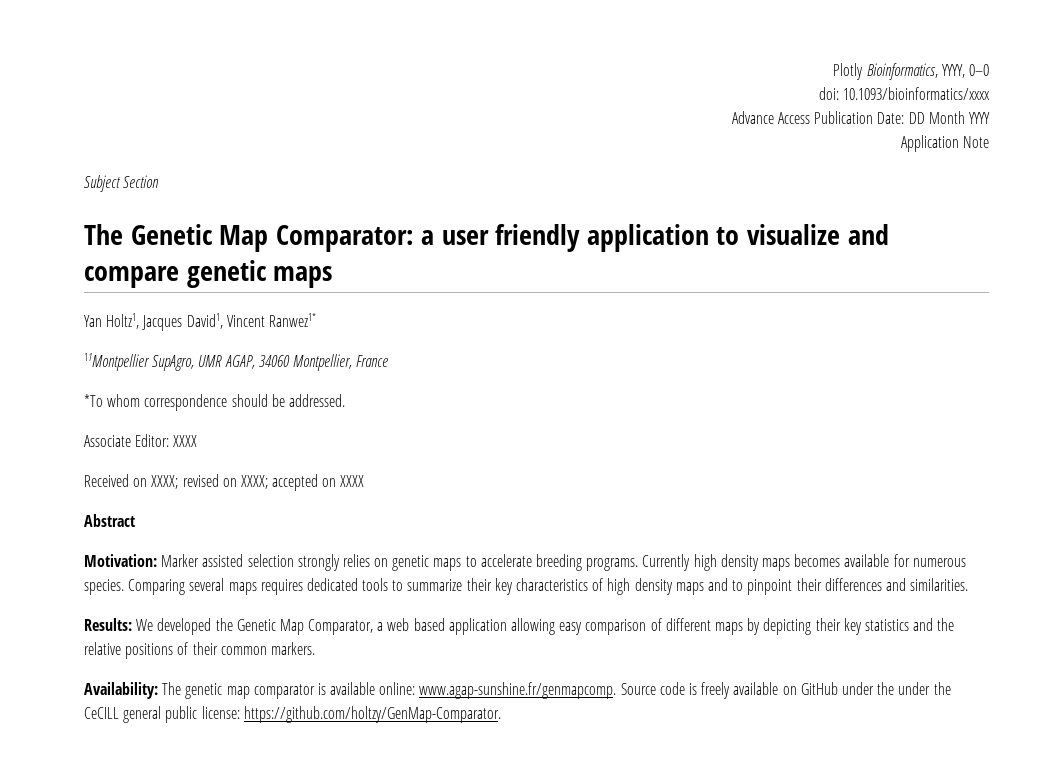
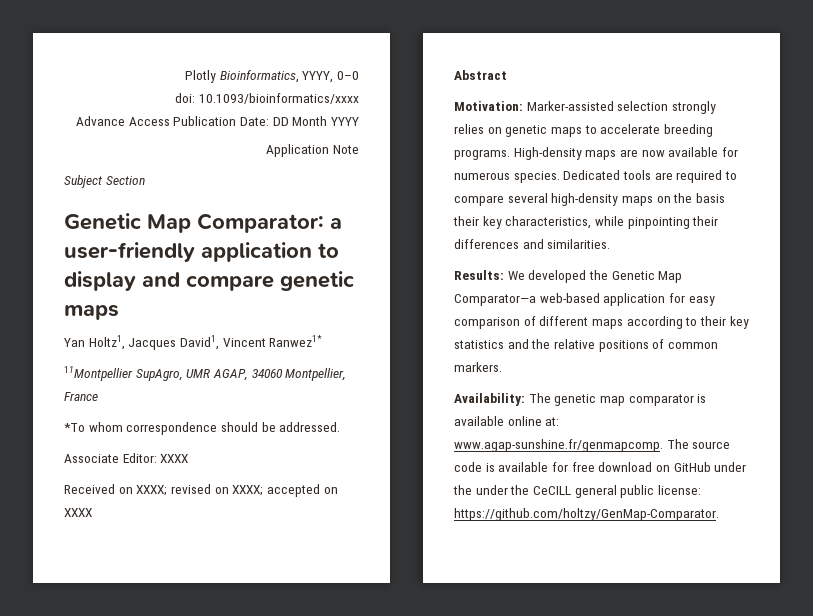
[84,224,123,245] The -> (145, 180) none
[441,224,581,252] user friendly -> [64,242,195,262] user-friendly
[747,224,841,245] visualize -> [64,271,136,291] display
[161,554,244,567] Marker assisted -> [526,101,614,111] Marker-assisted
[642,554,966,571] [84,578,793,595] Currently high density maps becomes available for numerous species. Comparing several maps requires dedicated tools to summarize their key characteristics of high density maps and to pinpoint -> [513,147,738,160] [454,170,737,183] [454,193,725,206] [453,216,690,229] High-density maps are now available for numerous species. Dedicated tools are required to compare several high-density maps on the basis their key characteristics, while pinpointing
[308,618,556,635] Comparator, a web based application allowing -> [454,293,685,306] Comparator—a web-based application for
[747,618,812,635] by depicting -> [626,316,698,329] according to
[192,642,218,655] their -> (665, 344) none
[379,682,779,699] online: www.agap-sunshine.fr/genmapcomp. Source code is freely available -> [507,416,560,426] [454,439,731,452] [454,462,653,472] online at: www.agap-sunshine.fr/genmapcomp. The source code is available for free download

